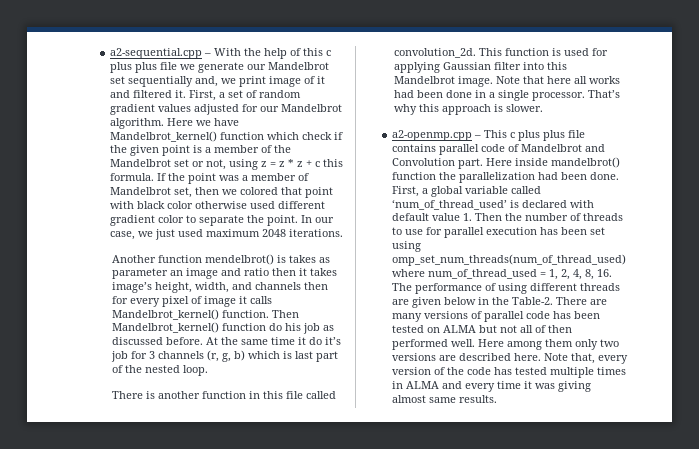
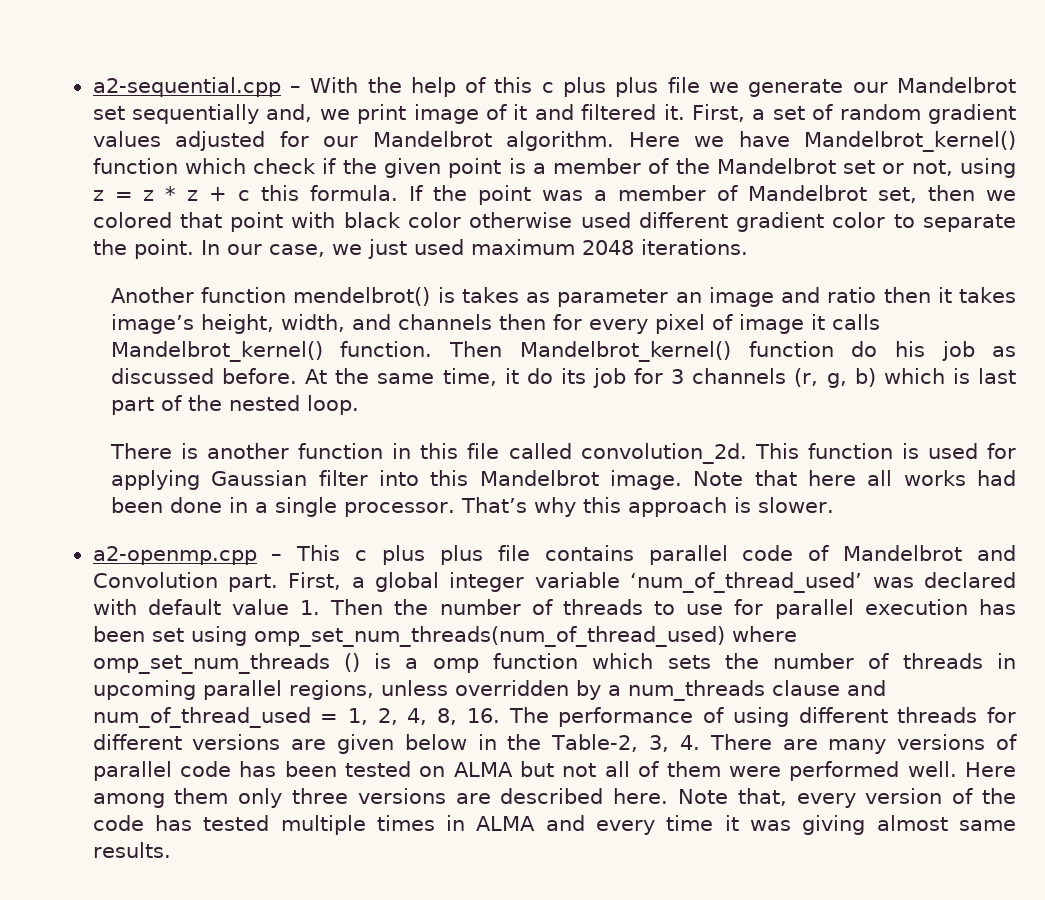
[271,337,296,345] time -> [442,368,497,386] time,
[325,337,342,345] it’s -> [560,368,586,384] its
[485,157,620,168] [391,172,619,183] [391,186,541,197] [391,199,519,210] Here inside mandelbrot() function the parallelization had been done. First, a global variable called ‘num_of_thread_used’ is -> [288,572,914,593] First, a global integer variable ‘num_of_thread_used’ was
(425, 273) none -> [92,653,1016,674] [92,680,886,701] omp_set_num_threads () is a omp function which sets the number of threads in upcoming parallel regions, unless overridden by a num_threads clause and
(620, 287) none -> [986,707,1016,723] [92,734,281,750] for different versions
[511,297,553,305] Table-2. -> [551,734,700,752] Table-2, 3, 4.
[547,325,572,333] then -> [666,761,781,777] them were
[599,339,619,347] two -> [291,788,348,804] three

